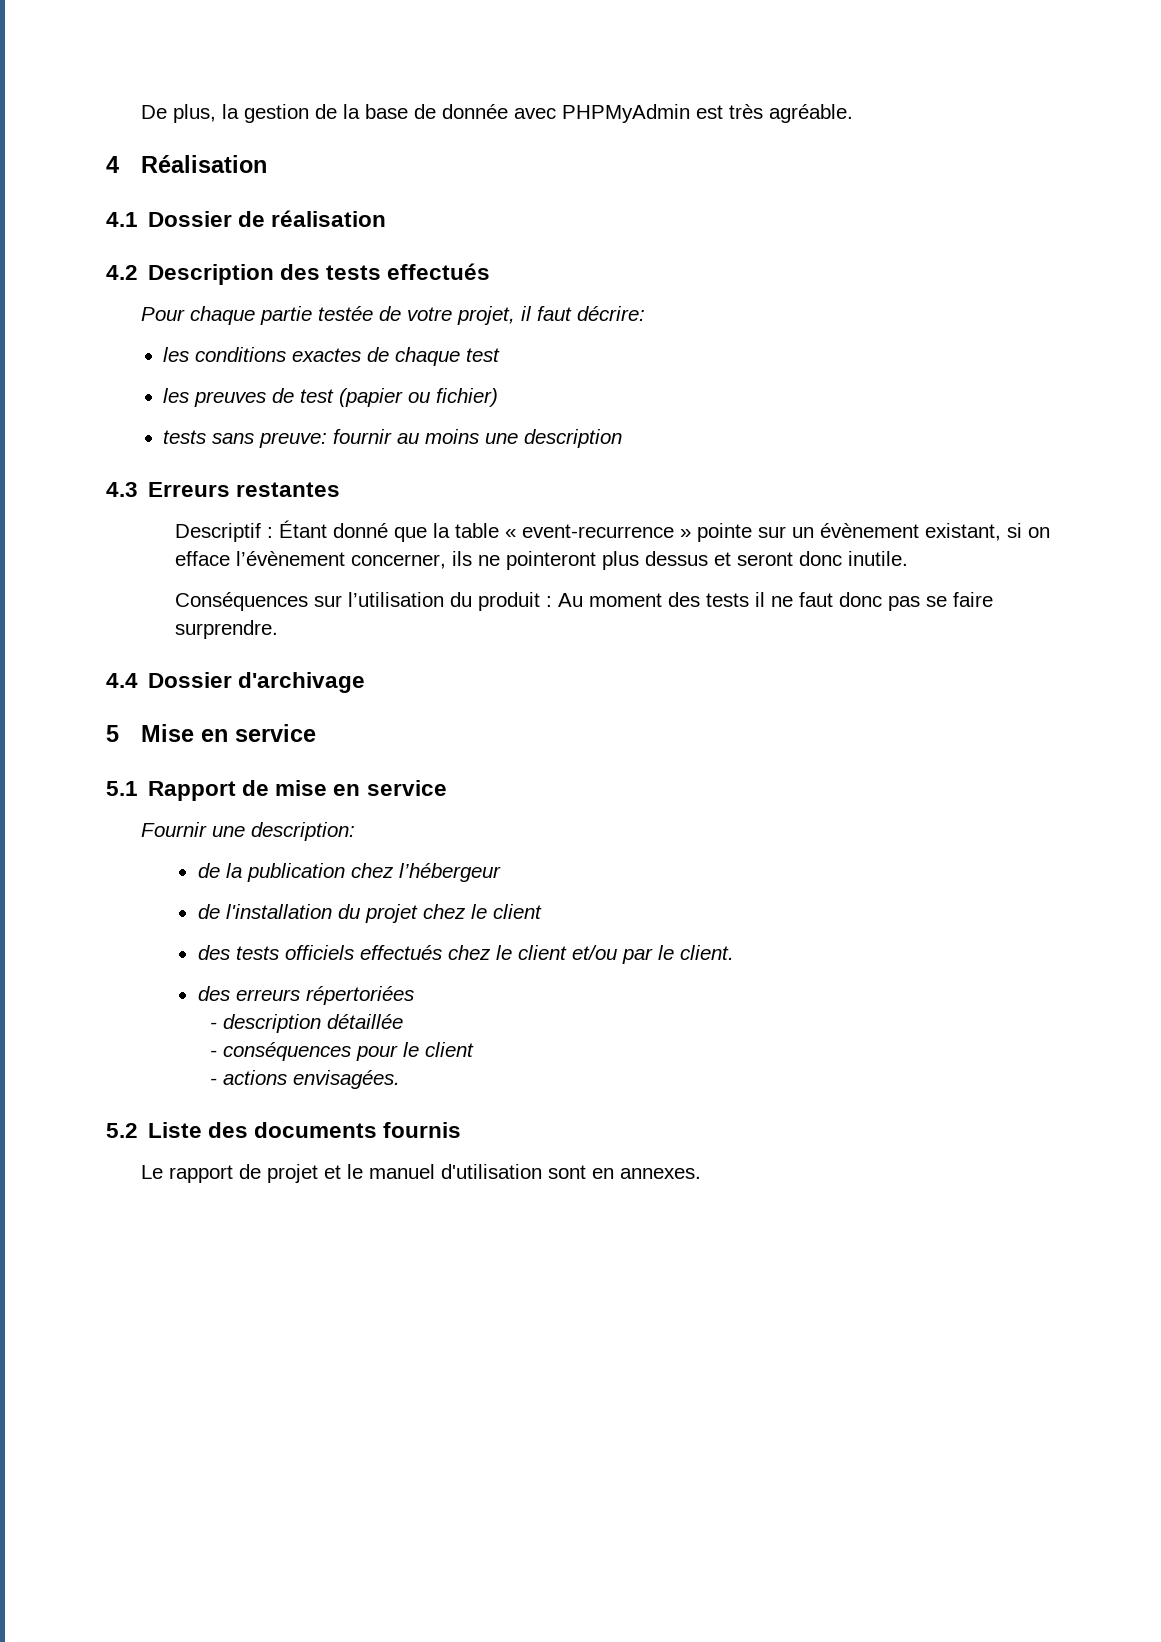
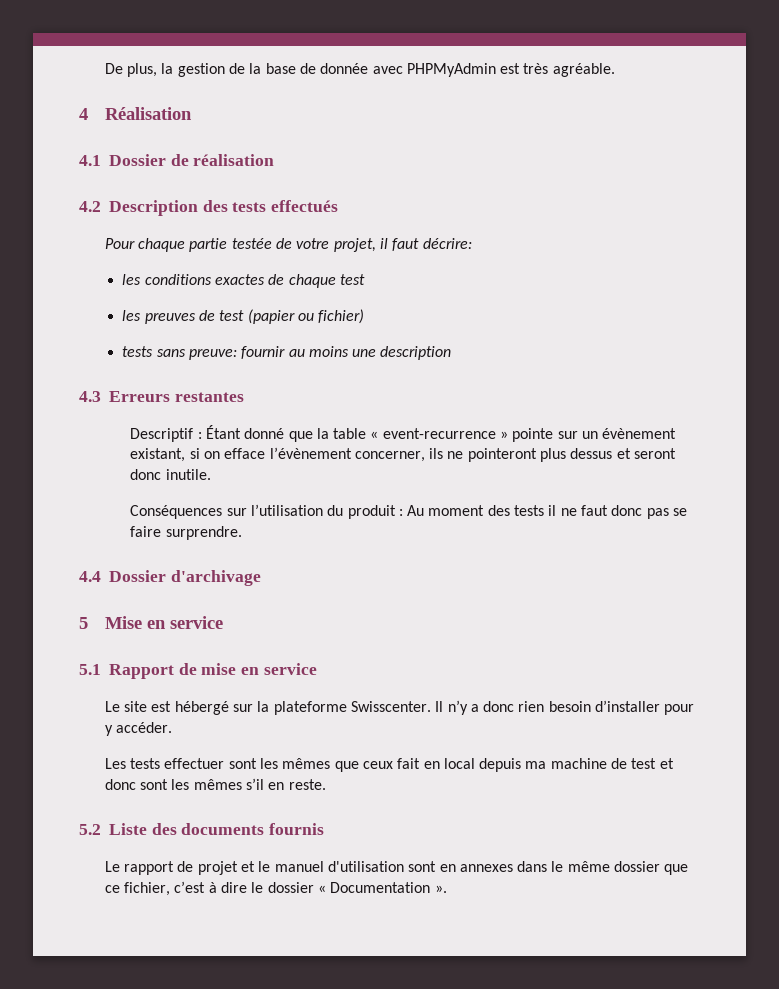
[140,822,355,841] [197,863,501,882] [197,904,542,923] [197,945,734,964] [197,986,414,1005] [209,1014,403,1033] [209,1042,474,1061] [209,1070,400,1089] Fournir une description: // de la publication chez l’hébergeur // de l'installation du projet chez le client // des tests officiels effectués chez le client et/ou par le client. // des erreurs répertoriées // - description détaillée // - conséquences pour le client // - actions envisagées. -> [104,700,695,715] [104,722,172,736] [104,758,674,772] [104,778,326,790] Le site est hébergé sur la plateforme Swisscenter. Il n’y a donc rien besoin d’installer pour y accéder. // Les tests effectuer sont les mêmes que ceux fait en local depuis ma machine de test et donc sont les mêmes s’il en reste.
[619,1168,701,1179] annexes. -> [459,861,689,875] [104,881,447,896] annexes dans le même dossier que ce fichier, c’est à dire le dossier « Documentation ».

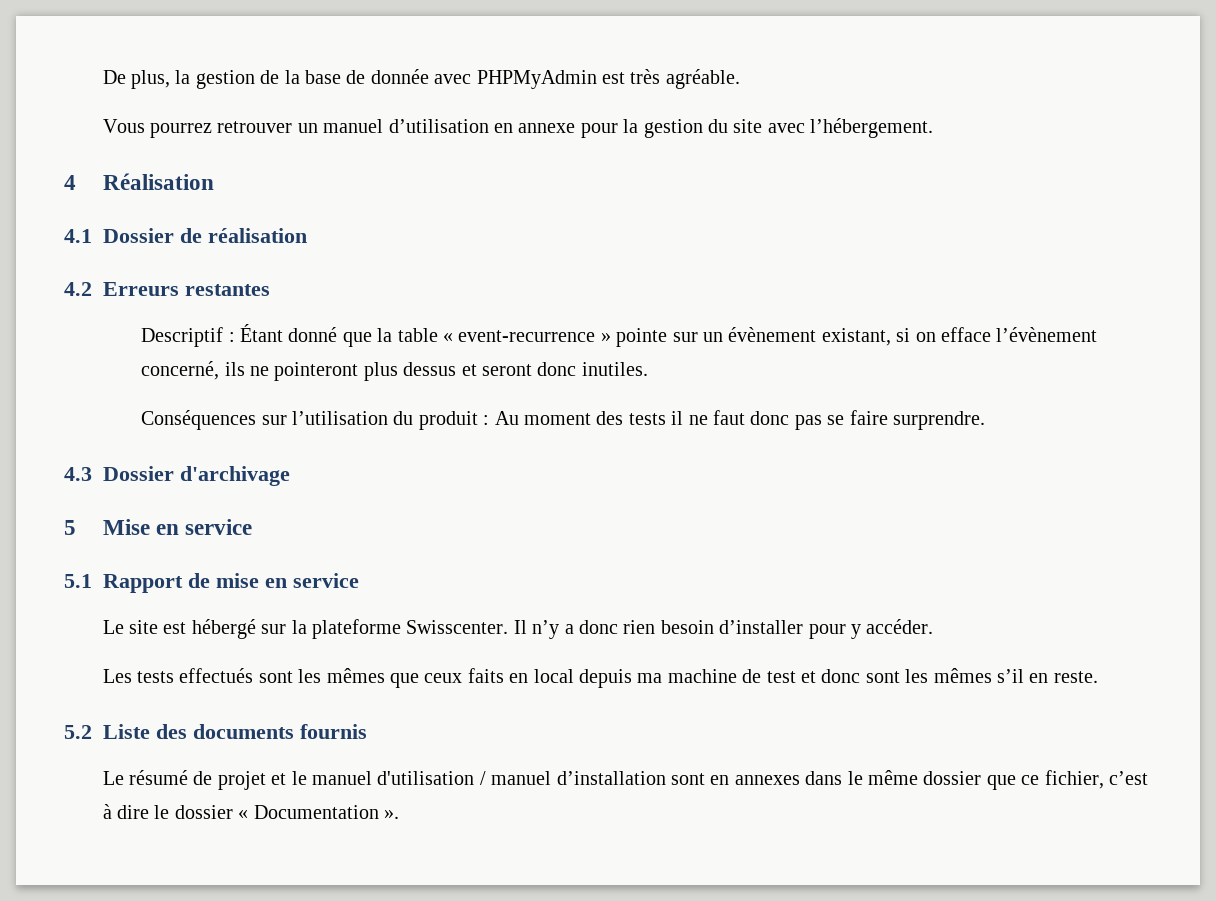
(615, 70) none -> [102,118,934,138] // Vous pourrez retrouver un manuel d’utilisation en annexe pour la gestion du site avec l’hébergement.
[109,200,339,216] [104,238,472,252] [122,274,365,288] [122,309,365,324] [122,346,452,360] [79,391,101,402] Description des tests effectués // Pour chaque partie testée de votre projet, il faut décrire: // les conditions exactes de chaque test // les preuves de test (papier ou fichier) // tests sans preuve: fournir au moins une description // 4.3 -> (92, 289) none
[354,451,425,462] concerner, -> [141,361,220,380] concerné,
[165,469,211,480] inutile. -> [581,362,648,376] inutiles.
[79,571,101,582] 4.4 -> [64,467,92,481] 4.3
[164,758,225,769] effectuer -> [179,668,254,683] effectués
[397,758,421,769] fait -> [467,668,504,683] faits
[123,861,174,875] rapport -> [129,770,189,785] résumé
(404, 866) none -> [479,771,666,785] / manuel d’installation

